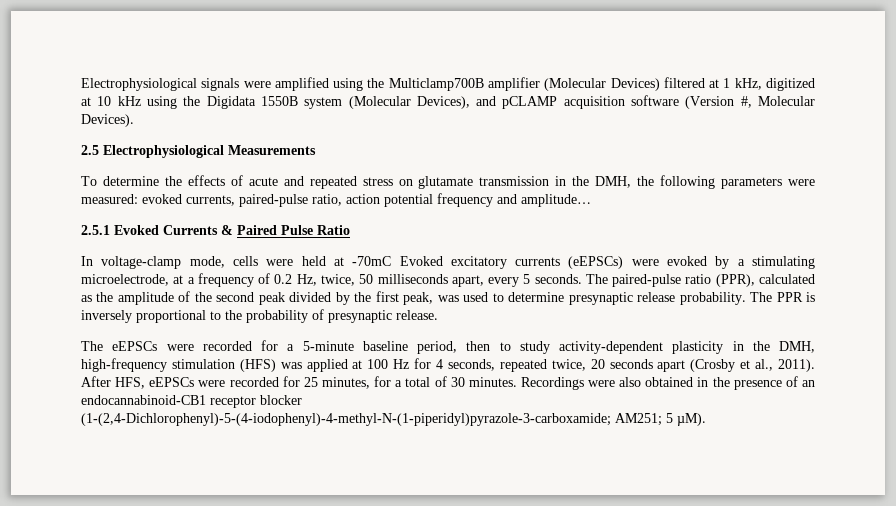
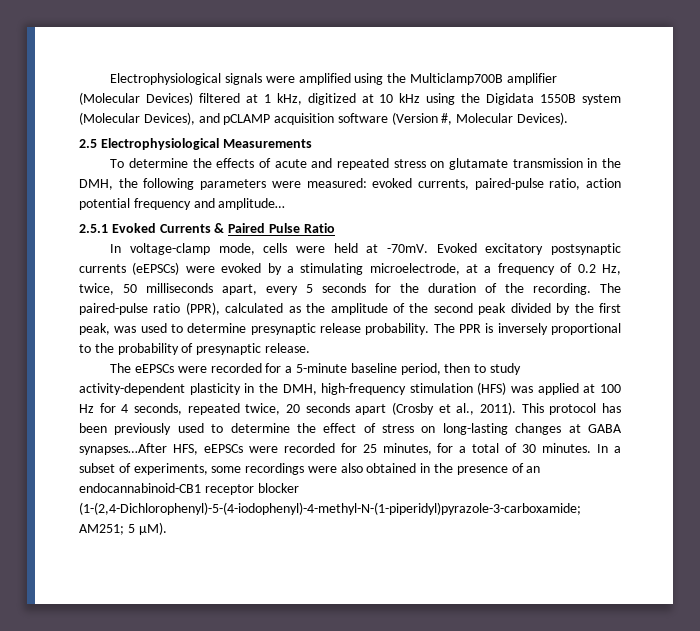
[352,256,392,266] -70mC -> [387,244,429,253] -70mV.
(507, 262) none -> [551,243,621,255] postsynaptic
[534,274,582,284] seconds. -> [322,283,591,295] seconds for the duration of the recording.
[81,376,111,387] After -> [521,403,622,415] [79,423,622,435] [79,443,167,455] This protocol has been previously used to determine the effect of stress on long-lasting changes at GABA synapses…After
[520,377,584,390] Recordings -> [597,444,621,453] [79,463,305,475] In a subset of experiments, some recordings

